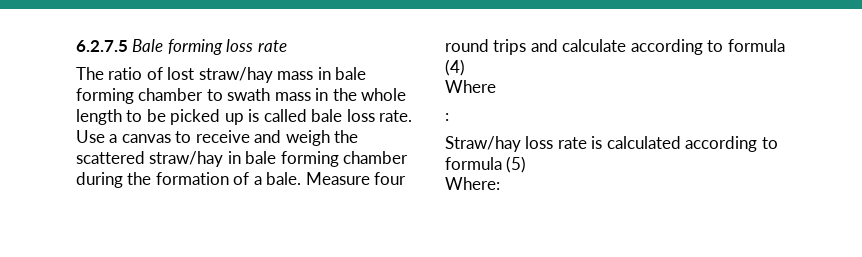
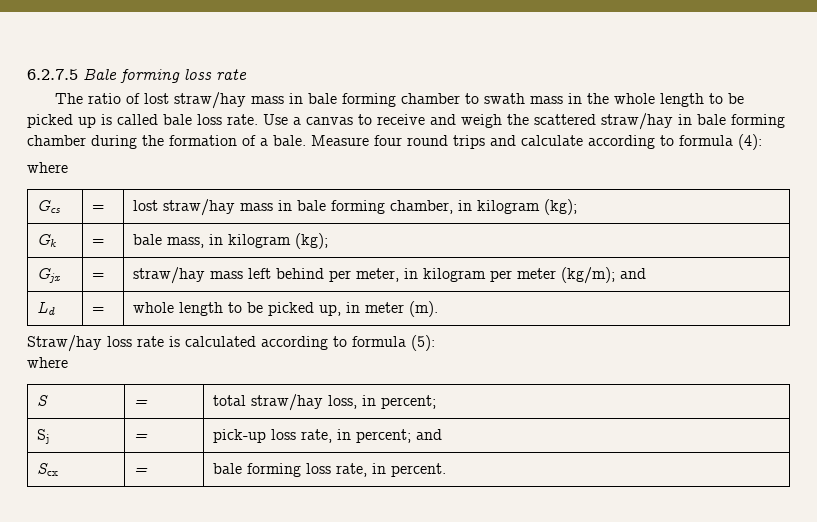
[445,59,465,76] [445,80,496,93] [445,113,449,121] (4) // Where // : -> [738,134,762,150] [27,162,68,173] [37,200,61,213] [92,205,105,211] [133,199,578,216] [37,234,57,247] [92,239,105,245] [133,233,329,249] [37,268,61,283] [92,273,105,279] [133,267,647,284] [37,301,56,315] [92,307,105,313] [133,301,439,317] (4): // where // Gcs | = | lost straw/hay mass in bale forming chamber, in kilogram (kg); // Gk | = | bale mass, in kilogram (kg); // Gjx | = | straw/hay mass left behind per meter, in kilogram per meter (kg/m); and // Ld | = | whole length to be picked up, in meter (m).
[506,156,527,173] [445,177,500,190] (5) // Where: -> [411,335,435,351] [27,357,68,368] [37,395,49,406] [134,400,149,406] [213,394,437,411] [37,429,50,444] [134,434,149,440] [213,429,443,443] [37,463,59,476] [134,468,149,474] [213,463,447,477] (5): // where // S | = | total straw/hay loss, in percent; // Sj | = | pick-up loss rate, in percent; and // Scx | = | bale forming loss rate, in percent.

